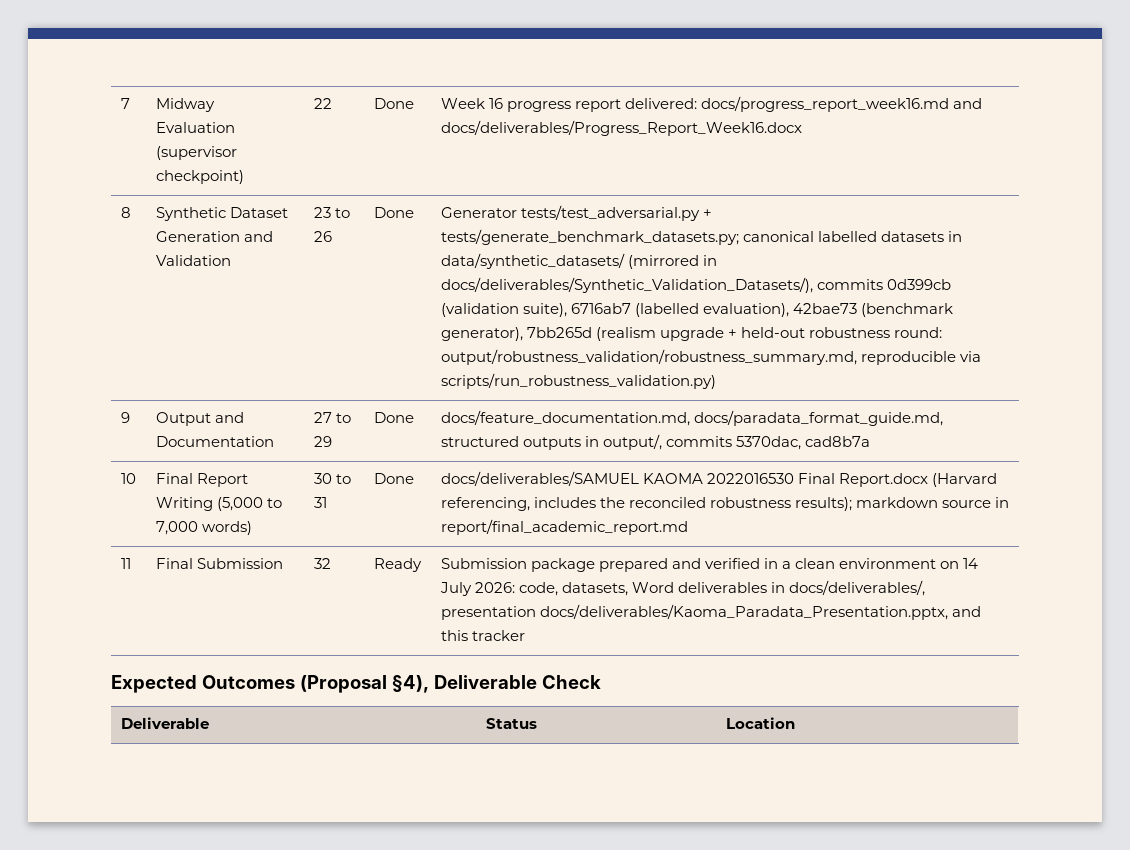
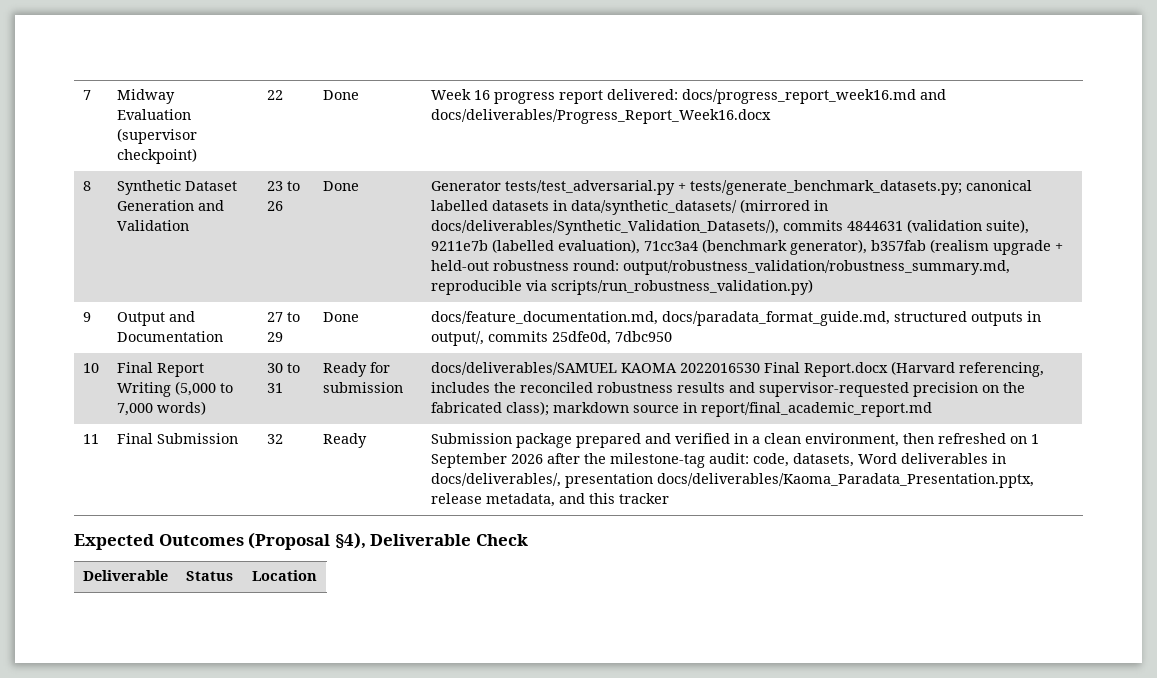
[886,279,951,290] 0d399cb -> [846,221,903,231] 4844631
[570,303,631,314] 6716ab7 -> [430,240,488,251] 9211e7b
[792,303,857,314] 42bae73 -> [643,241,698,251] 71cc3a4
[526,327,592,338] 7bb265d -> [870,240,926,251] b357fab
[735,436,870,450] 5370dac, cad8b7a -> [551,331,672,345] 25dfe0d, 7dbc950
[373,473,414,484] Done -> [322,362,390,377] [322,382,403,393] Ready for submission
[794,497,852,511] results); -> [676,382,1025,397] [430,401,549,416] results and supervisor-requested precision on the fabricated class);
[839,558,979,569] [439,582,515,596] environment on 14 July 2026: -> [804,433,1039,447] [430,453,749,468] environment, then refreshed on 1 September 2026 after the milestone-tag audit:
(948, 612) none -> [430,493,555,507] release metadata,

